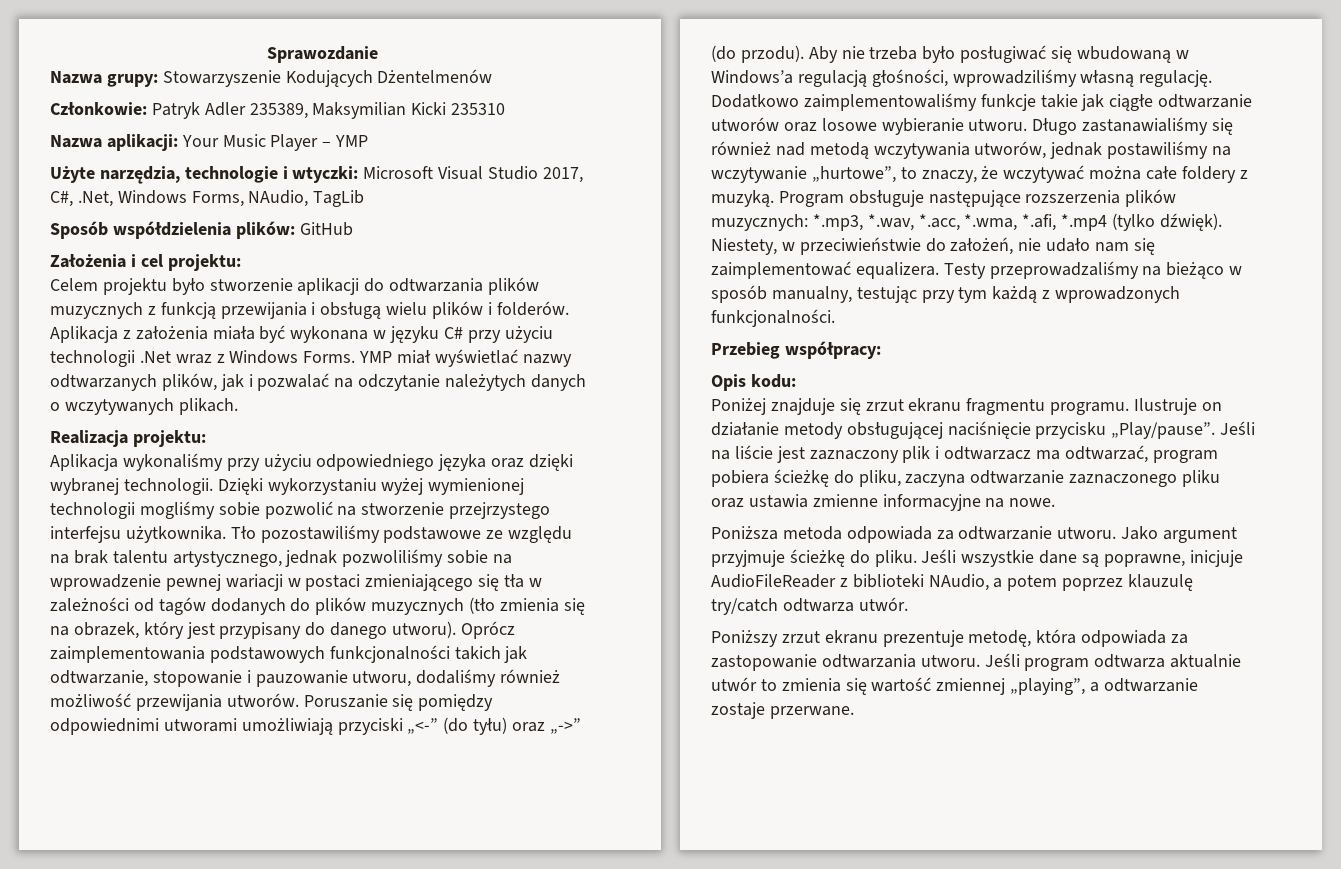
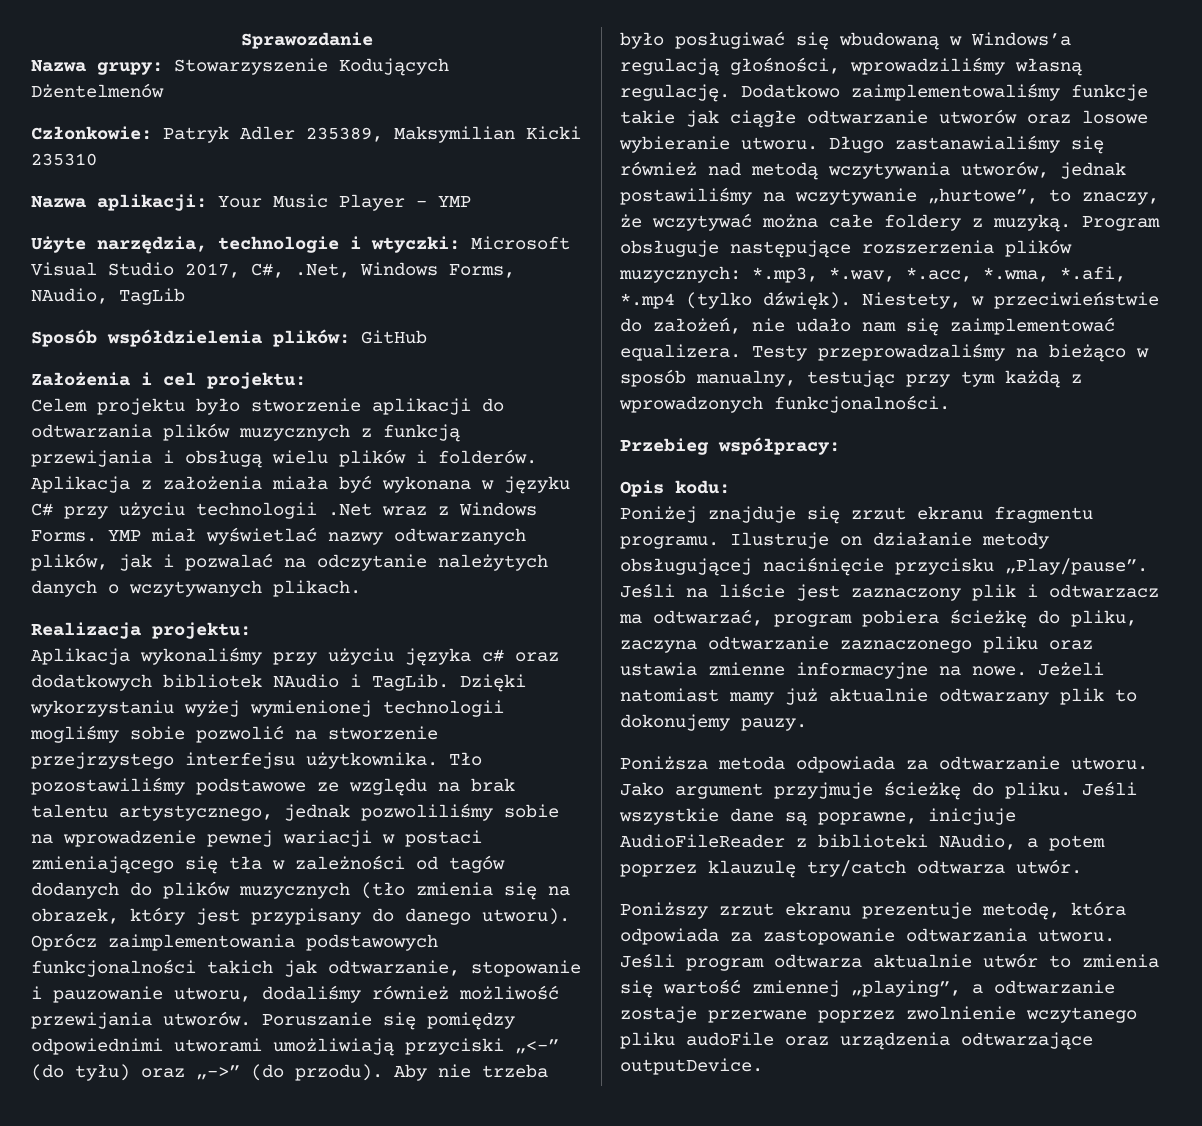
[316,454,574,471] [50,478,213,495] odpowiedniego języka oraz dzięki wybranej technologii. -> [405,648,559,666] [31,674,449,691] języka c# oraz dodatkowych bibliotek NAudio i TagLib.
(1056, 502) none -> [1038,662,1104,676] [620,688,1137,705] [620,714,807,731] Jeżeli natomiast mamy już aktualnie odtwarzany plik to dokonujemy pauzy.
[769,706,854,719] przerwane. -> [708,1006,1137,1023] [620,1032,1093,1050] [620,1058,763,1075] przerwane poprzez zwolnienie wczytanego pliku audoFile oraz urządzenia odtwarzające outputDevice.

